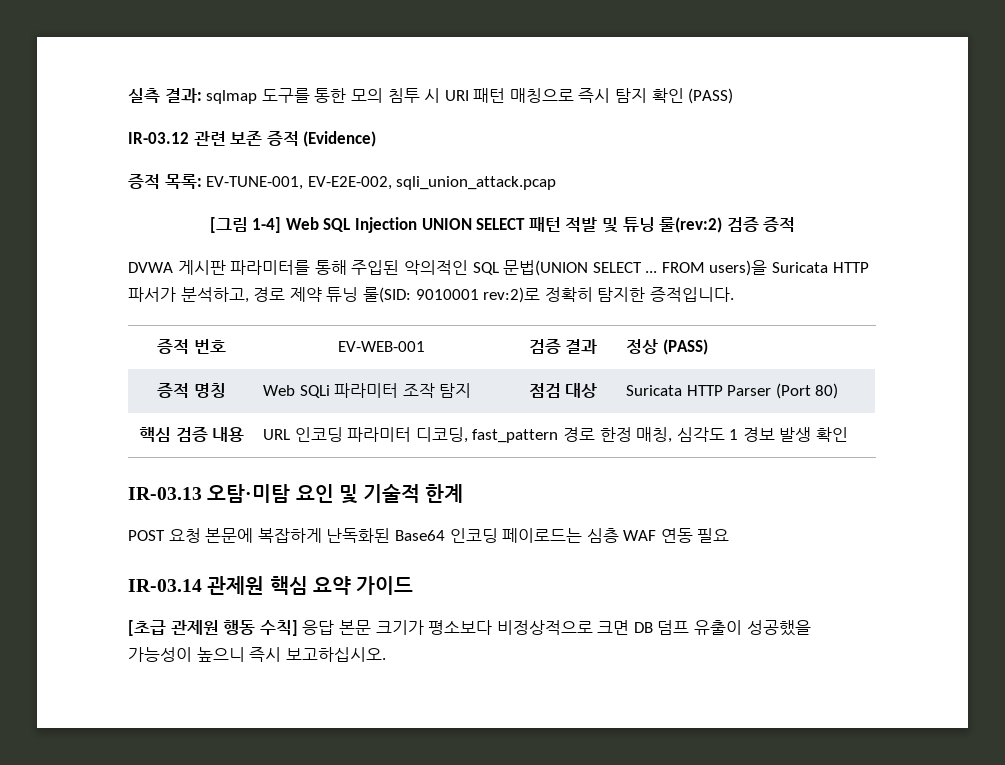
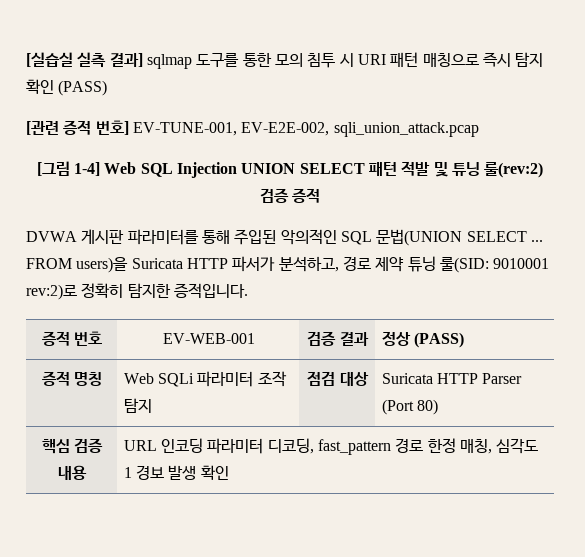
[128,88,202,103] 실측 결과: -> [26,52,143,68] [실습실 실측 결과]
[128,131,377,147] [128,174,202,189] IR-03.12 관련 보존 증적 (Evidence) // 증적 목록: -> [26,120,129,135] [관련 증적 번호]
[128,484,464,504] [128,528,730,543] [128,576,414,595] [128,620,811,636] [128,647,386,662] // IR-03.13 오탐·미탐 요인 및 기술적 한계 // POST 요청 본문에 복잡하게 난독화된 Base64 인코딩 페이로드는 심층 WAF 연동 필요 // IR-03.14 관제원 핵심 요약 가이드 // [초급 관제원 행동 수칙] 응답 본문 크기가 평소보다 비정상적으로 크면 DB 덤프 유출이 성공했을 가능성이 높으니 즉시 보고하십시오. -> (229, 472) none

